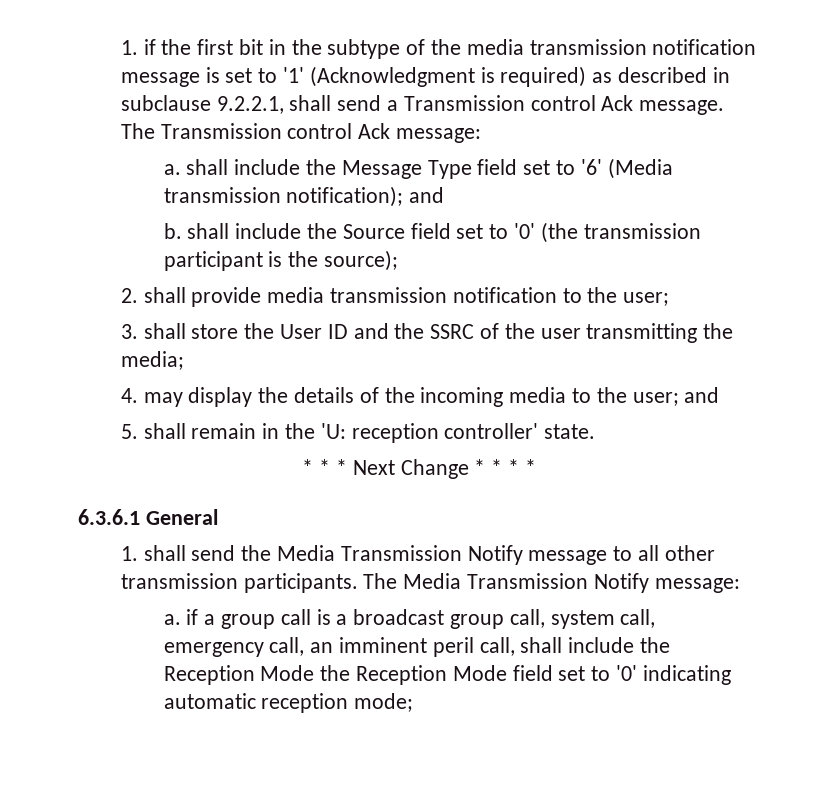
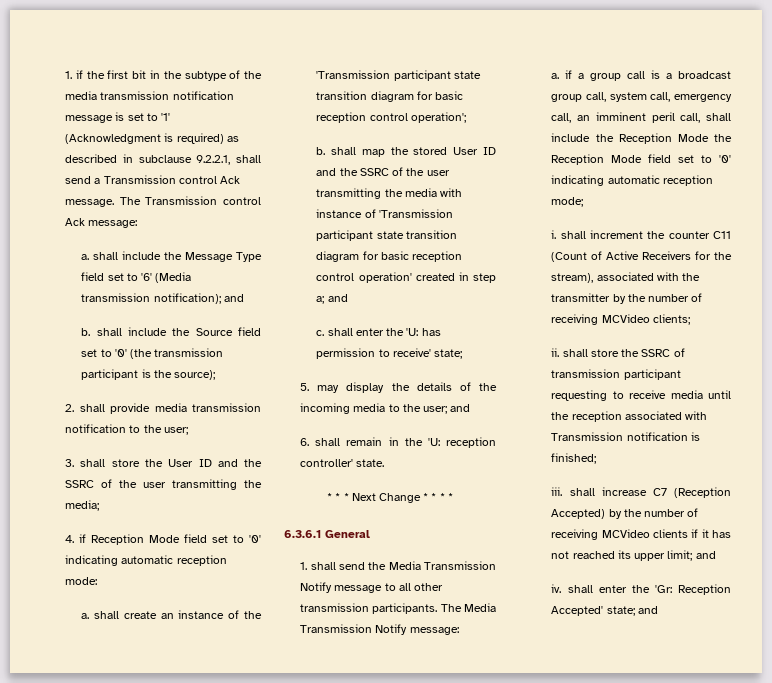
(138, 395) none -> [79,534,261,545] [65,555,227,566] [65,577,98,585] [81,610,262,619] [316,70,481,81] [316,91,464,102] [316,112,466,123] [316,147,496,157] [316,167,450,176] [316,188,463,199] [316,209,453,218] [316,230,457,241] [316,251,463,262] [316,272,496,283] [316,294,348,304] [316,328,441,336] [316,348,463,359] [300,383,310,391] if Reception Mode field set to '0' indicating automatic reception mode: // a. shall create an instance of the 'Transmission participant state transition diagram for basic reception control operation'; // b. shall map the stored User ID and the SSRC of the user transmitting the media with instance of 'Transmission participant state transition diagram for basic reception control operation' created in step a; and // c. shall enter the 'U: has permission to receive' state; // 5.
[120,424,138,439] 5. -> [300,438,310,446] 6.
(414, 702) none -> [551,230,731,239] [551,251,732,262] [551,272,701,283] [551,293,703,304] [551,314,690,325] [551,348,685,357] [551,369,681,380] [551,390,731,401] [551,411,708,422] [551,432,700,441] [551,453,597,464] [551,487,731,498] [551,508,699,519] [551,529,731,540] [551,550,716,561] [551,584,731,595] [551,606,658,616] // i. shall increment the counter C11 (Count of Active Receivers for the stream), associated with the transmitter by the number of receiving MCVideo clients; // ii. shall store the SSRC of transmission participant requesting to receive media until the reception associated with Transmission notification is finished; // iii. shall increase C7 (Reception Accepted) by the number of receiving MCVideo clients if it has not reached its upper limit; and // iv. shall enter the 'Gr: Reception Accepted' state; and

